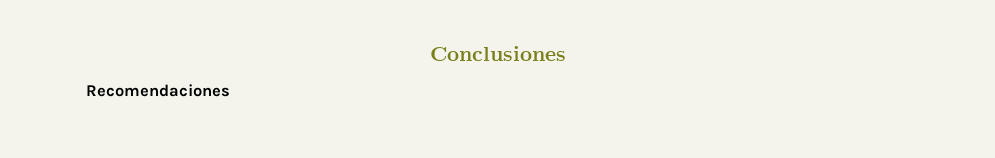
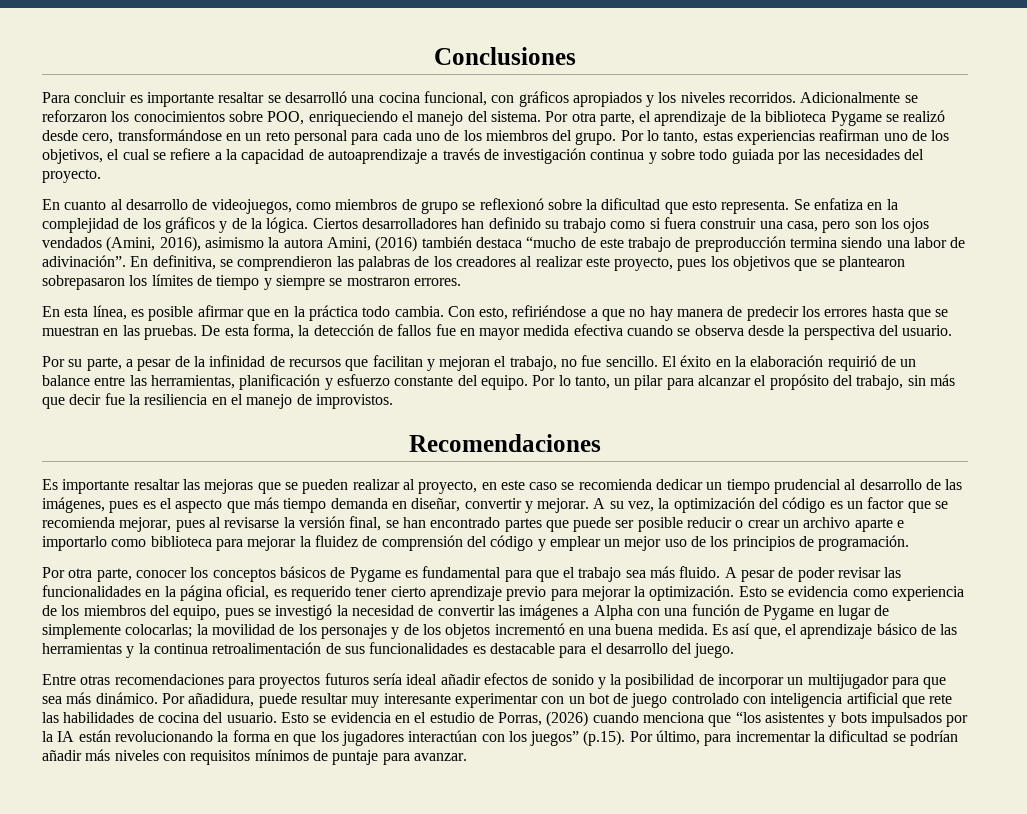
[86,84,230,97] Recomendaciones -> [42,91,918,107] [42,110,946,126] [42,129,950,145] [42,148,925,164] [42,169,101,183] [42,198,898,214] [42,217,930,233] [42,236,966,252] [42,255,906,271] [42,274,461,290] [42,305,949,321] [42,324,953,340] [42,355,917,371] [42,374,956,390] [42,393,393,409] [409,434,601,452] [42,479,963,494] [42,497,949,513] [42,516,905,532] [42,535,910,551] [42,566,902,582] [42,585,965,601] [42,604,890,620] [42,623,958,639] [42,642,735,658] [42,673,947,689] [42,692,953,708] [42,711,969,727] [42,730,959,746] [42,749,467,765] Para concluir es importante resaltar se desarrolló una cocina funcional, con gráficos apropiados y los niveles recorridos. Adicionalmente se reforzaron los conocimientos sobre POO, enriqueciendo el manejo del sistema. Por otra parte, el aprendizaje de la biblioteca Pygame se realizó desde cero, transformándose en un reto personal para cada uno de los miembros del grupo. Por lo tanto, estas experiencias reafirman uno de los objetivos, el cual se refiere a la capacidad de autoaprendizaje a través de investigación continua y sobre todo guiada por las necesidades del proyecto. // En cuanto al desarrollo de videojuegos, como miembros de grupo se reflexionó sobre la dificultad que esto representa. Se enfatiza en la complejidad de los gráficos y de la lógica. Ciertos desarrolladores han definido su trabajo como si fuera construir una casa, pero son los ojos vendados (Amini, 2016), asimismo la autora Amini, (2016) también destaca “mucho de este trabajo de preproducción termina siendo una labor de adivinación”. En definitiva, se comprendieron las palabras de los creadores al realizar este proyecto, pues los objetivos que se plantearon sobrepasaron los límites de tiempo y siempre se mostraron errores. // En esta línea, es posible afirmar que en la práctica todo cambia. Con esto, refiriéndose a que no hay manera de predecir los errores hasta que se muestran en las pruebas. De esta forma, la detección de fallos fue en mayor medida efectiva cuando se observa desde la perspectiva del usuario. // Por su parte, a pesar de la infinidad de recursos que facilitan y mejoran el trabajo, no fue sencillo. El éxito en la elaboración requirió de un balance entre las herramientas, planificación y esfuerzo constante del equipo. Por lo tanto, un pilar para alcanzar el propósito del trabajo, sin más que decir fue la resiliencia en el manejo de improvistos. // Recomendaciones // Es importante resaltar las mejoras que se pueden realizar al proyecto, en este caso se recomienda dedicar un tiempo prudencial al desarrollo de las imágenes, pues es el aspecto que más tiempo demanda en diseñar, convertir y mejorar. A su vez, la optimización del código es un factor que se recomienda mejorar, pues al revisarse la versión final, se han encontrado partes que puede ser posible reducir o crear un archivo aparte e importarlo como biblioteca para mejorar la fluidez de comprensión del código y emplear un mejor uso de los principios de programación. // Por otra parte, conocer los conceptos básicos de Pygame es fundamental para que el trabajo sea más fluido. A pesar de poder revisar las funcionalidades en la página oficial, es requerido tener cierto aprendizaje previo para mejorar la optimización. Esto se evidencia como experiencia de los miembros del equipo, pues se investigó la necesidad de convertir las imágenes a Alpha con una función de Pygame en lugar de simplemente colocarlas; la movilidad de los personajes y de los objetos incrementó en una buena medida. Es así que, el aprendizaje básico de las herramientas y la continua retroalimentación de sus funcionalidades es destacable para el desarrollo del juego. // Entre otras recomendaciones para proyectos futuros sería ideal añadir efectos de sonido y la posibilidad de incorporar un multijugador para que sea más dinámico. Por añadidura, puede resultar muy interesante experimentar con un bot de juego controlado con inteligencia artificial que rete las habilidades de cocina del usuario. Esto se evidencia en el estudio de Porras, (2026) cuando menciona que “los asistentes y bots impulsados por la IA están revolucionando la forma en que los jugadores interactúan con los juegos” (p.15). Por último, para incrementar la dificultad se podrían añadir más niveles con requisitos mínimos de puntaje para avanzar.

